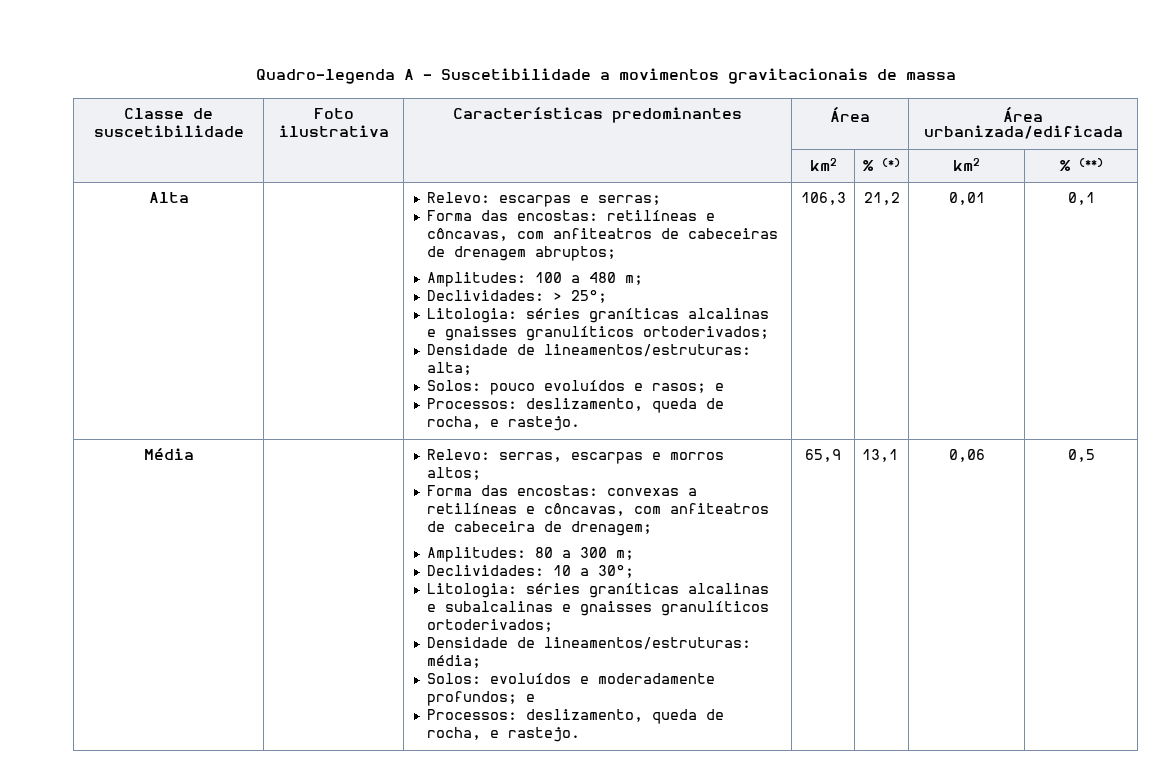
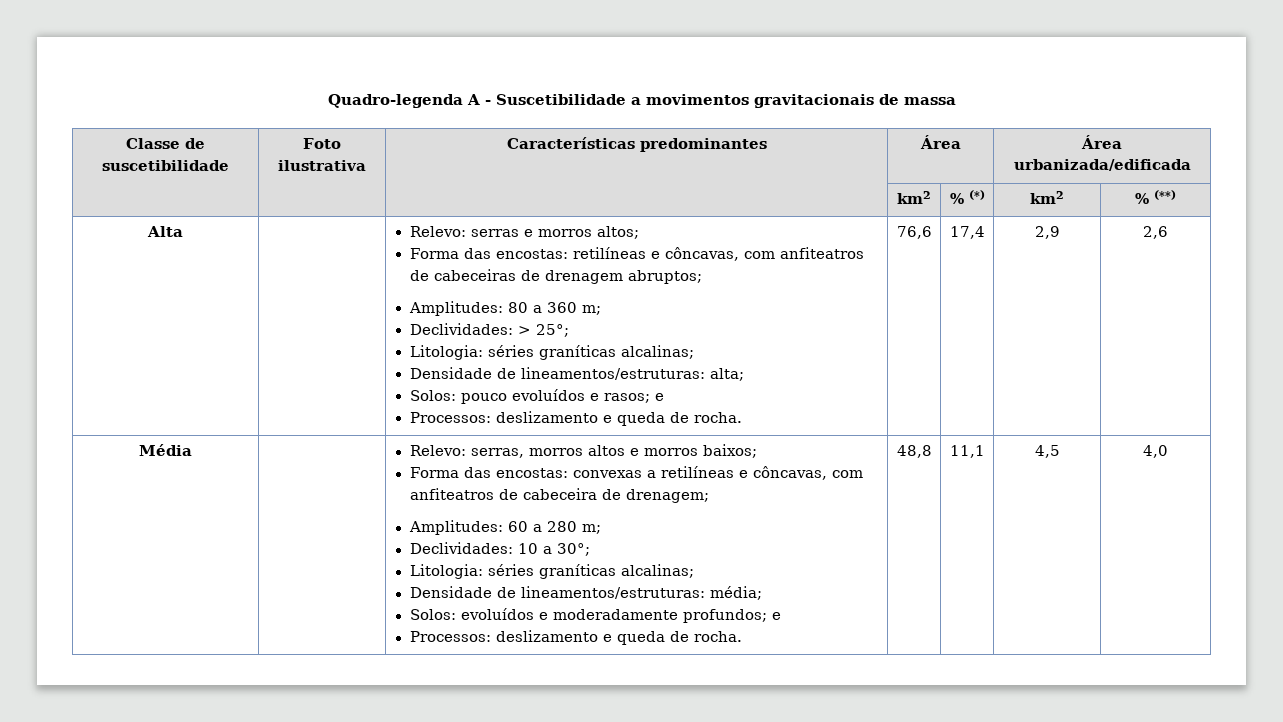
[499,195,662,207] escarpas e serras; -> [470,226,639,239] serras e morros altos;
[535,272,617,283] 100 a 480 -> [507,302,577,313] 80 a 360
[688,308,770,319] [427,326,770,341] alcalinas e gnaisses granulíticos ortoderivados; -> [620,345,694,359] alcalinas;
[526,398,725,413] [427,416,581,431] [800,192,846,205] [863,192,900,205] [948,192,985,205] [1067,192,1095,205] deslizamento, queda de rocha, e rastejo. | 106,3 | 21,2 | 0,01 | 0,1 -> [495,411,742,426] [896,226,932,239] [949,226,985,239] [1034,226,1060,239] [1143,226,1168,239] deslizamento e queda de rocha. | 76,6 | 17,4 | 2,9 | 2,6
[571,452,725,464] [427,467,482,480] escarpas e morros altos; -> [528,444,757,458] morros altos e morros baixos;
[535,547,608,558] 80 a 300 -> [507,521,577,532] 60 a 280
[688,583,770,594] [427,601,770,616] [427,619,554,632] alcalinas e subalcalinas e gnaisses granulíticos ortoderivados; -> [620,564,694,578] alcalinas;
[526,709,725,724] [427,727,581,742] [805,449,841,462] [862,449,899,462] [948,449,985,462] [1067,449,1095,462] deslizamento, queda de rocha, e rastejo. | 65,9 | 13,1 | 0,06 | 0,5 -> [495,630,742,645] [896,445,932,458] [949,445,985,458] [1034,445,1060,458] [1143,445,1168,458] deslizamento e queda de rocha. | 48,8 | 11,1 | 4,5 | 4,0

